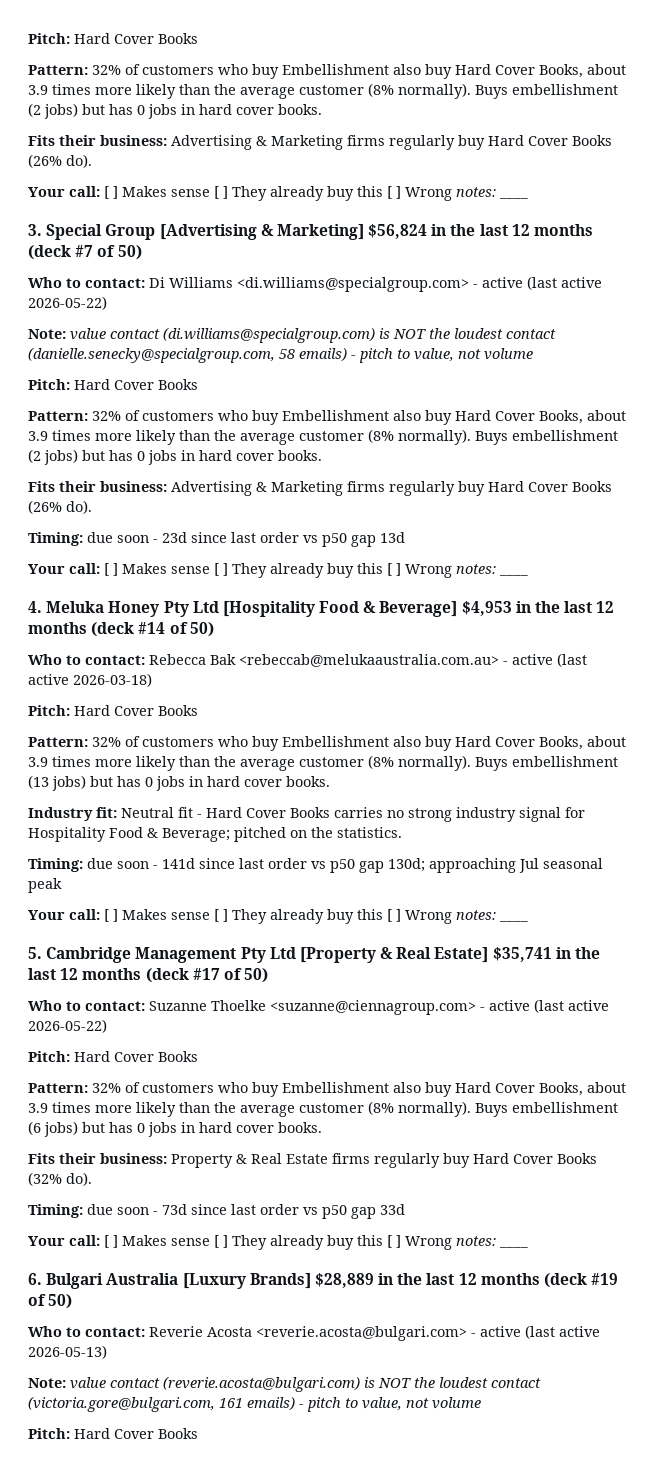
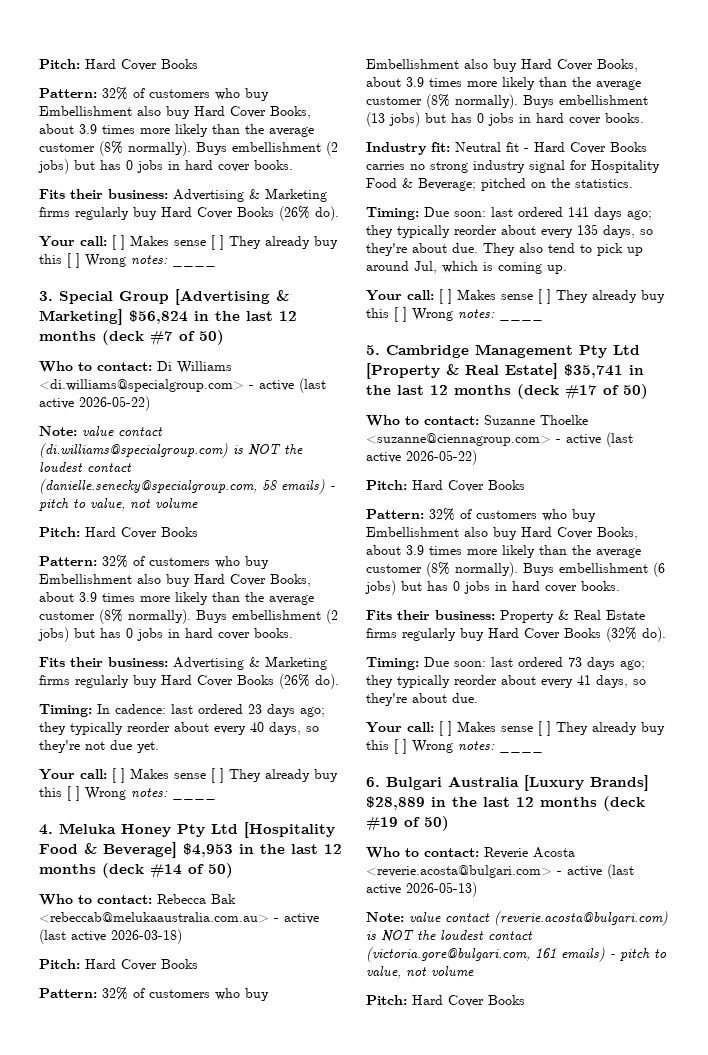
[87,532,405,547] due soon - 23d since last order vs p50 gap 13d -> [97,704,325,717] [39,722,319,735] [39,740,159,753] In cadence: last ordered 23 days ago; they typically reorder about every 40 days, so they're not due yet.
[87,858,603,873] [28,878,62,893] due soon - 141d since last order vs p50 gap 130d; approaching Jul seasonal peak -> [424,207,652,220] [366,224,653,238] [366,243,643,256] [366,261,567,274] Due soon: last ordered 141 days ago; they typically reorder about every 135 days, so they're about due. They also tend to pick up around Jul, which is coming up.
[87,1204,405,1219] due soon - 73d since last order vs p50 gap 33d -> [424,657,645,670] [366,675,646,688] [366,693,478,706] Due soon: last ordered 73 days ago; they typically reorder about every 41 days, so they're about due.

